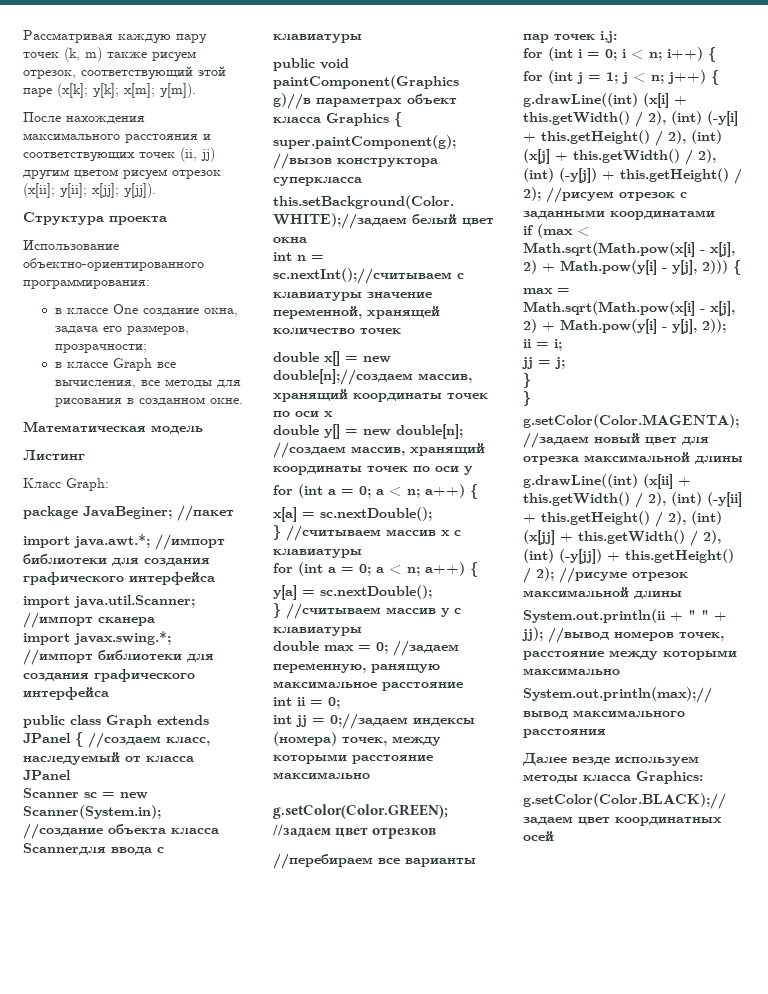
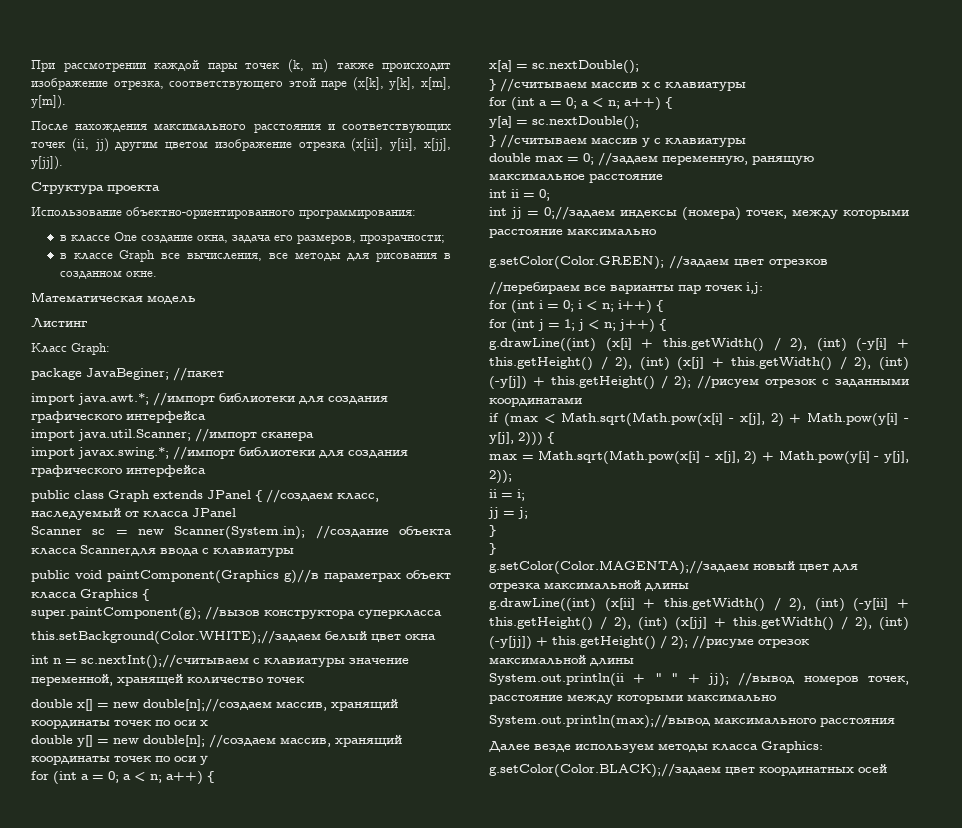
[23,30,207,44] [23,47,196,62] [23,66,226,80] [23,83,155,98] Рассматривая каждую пару точек (k, m) также рисуем отрезок, соответствующий этой паре (x[k]; y[k]; x[m]; -> [31,59,451,73] [31,77,451,91] При рассмотрении каждой пары точек (k, m) также происходит изображение отрезка, соответствующего этой паре (x[k], y[k], x[m],
[123,169,221,180] [23,183,119,198] рисуем отрезок (x[ii]; y[ii]; x[jj]; -> [214,138,451,152] изображение отрезка (x[ii], y[ii], x[jj],

